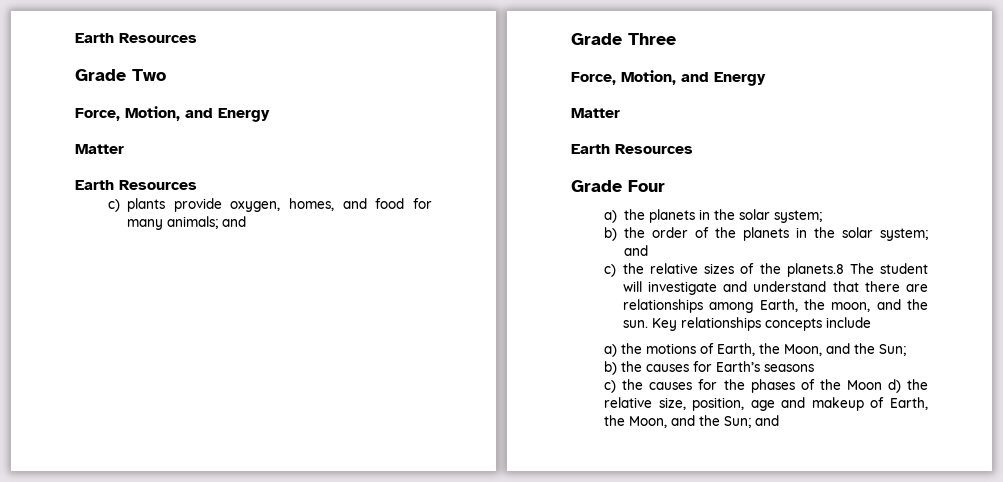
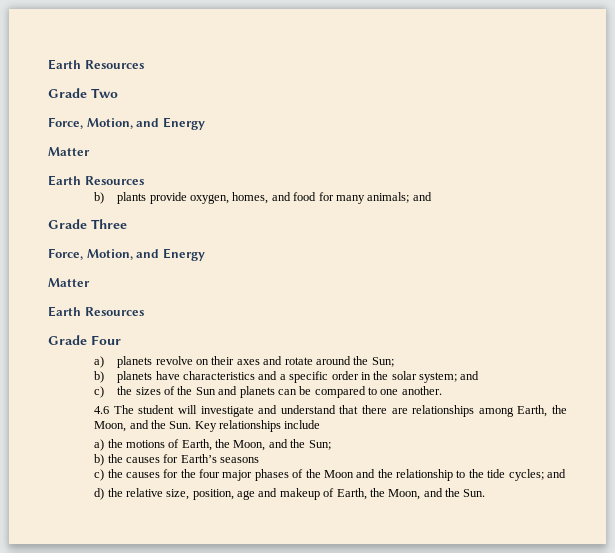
[108,199,121,212] c) -> [94,192,105,204] b)
[623,209,822,223] [604,227,789,241] the planets in the solar system; // b) the order of the planets -> [117,356,394,368] [94,371,359,383] planets revolve on their axes and rotate around the Sun; // b) planets have characteristics and a specific order
[650,263,699,274] relative -> (133, 390) none
[786,263,844,277] planets.8 -> [195,386,442,398] [94,406,110,414] Sun and planets can be compared to one another. // 4.6
[831,299,928,312] [622,320,648,328] moon, and the sun. -> [94,420,192,432] Moon, and the Sun.
[764,318,822,331] concepts -> (282, 426) none
(745, 384) none -> [199,469,253,481] four major
(882, 385) none -> [356,469,566,481] and the relationship to the tide cycles; and //
[724,415,780,428] Sun; and -> [463,489,486,497] Sun.

